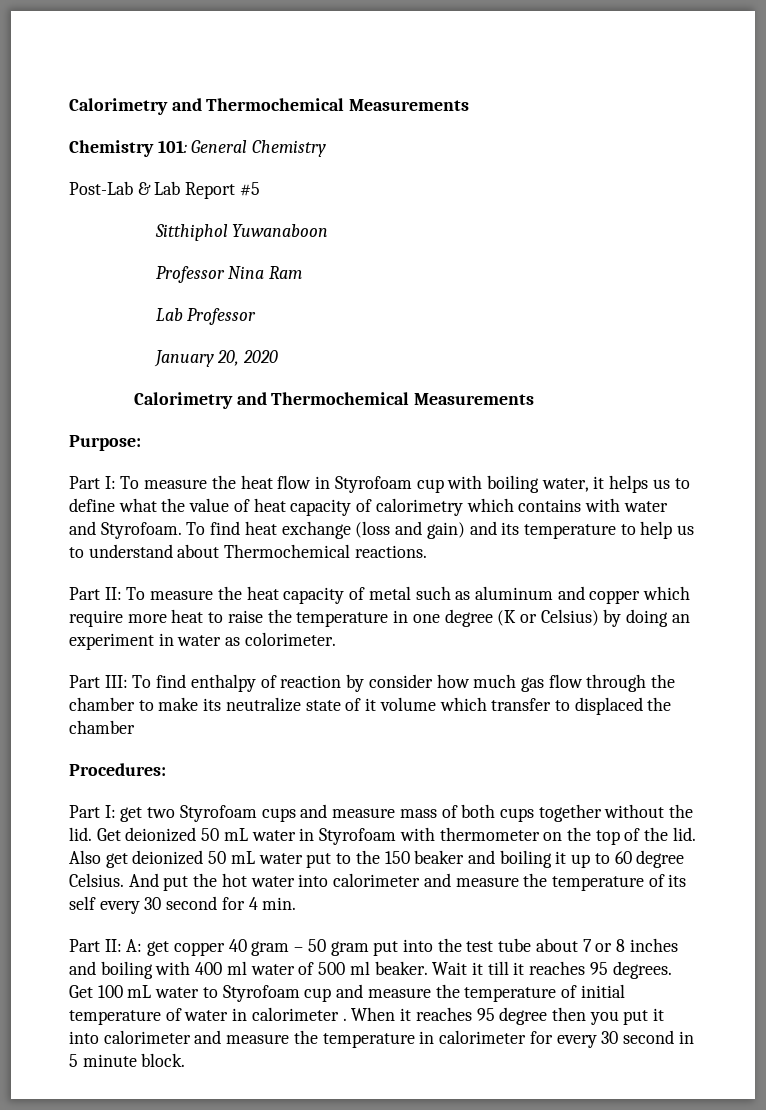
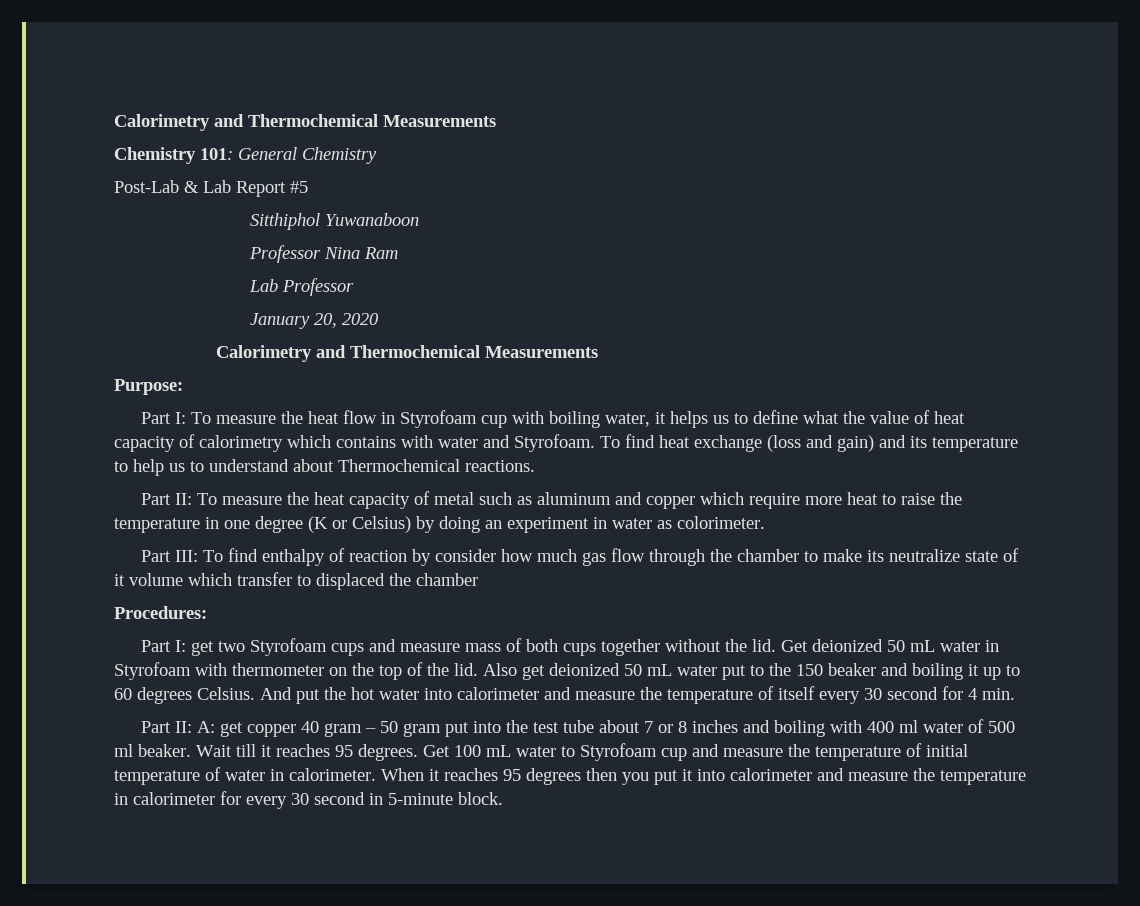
[636,850,685,868] degree -> [137,687,192,704] degrees
[668,874,687,887] [69,896,96,910] its self -> [778,686,815,700] itself
[471,962,483,975] it -> (232, 751) none
[251,1007,347,1021] calorimeter . -> [289,768,376,781] calorimeter.
[499,1007,548,1025] degree -> [526,768,581,785] degrees
[69,1054,137,1067] 5 minute -> [388,793,453,805] 5-minute

